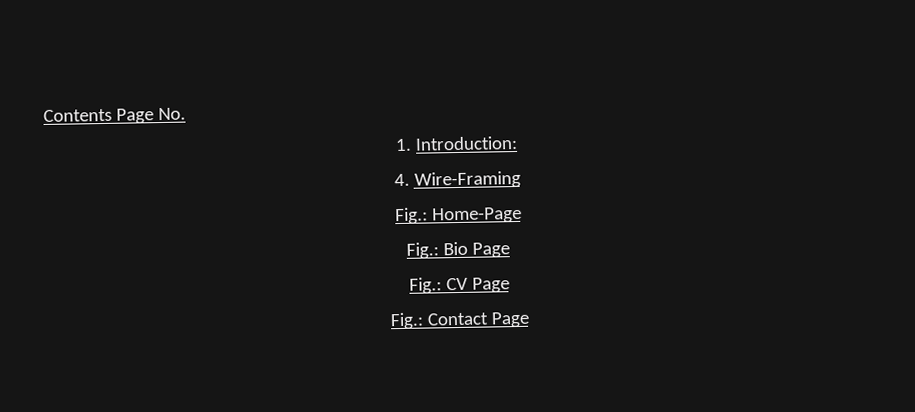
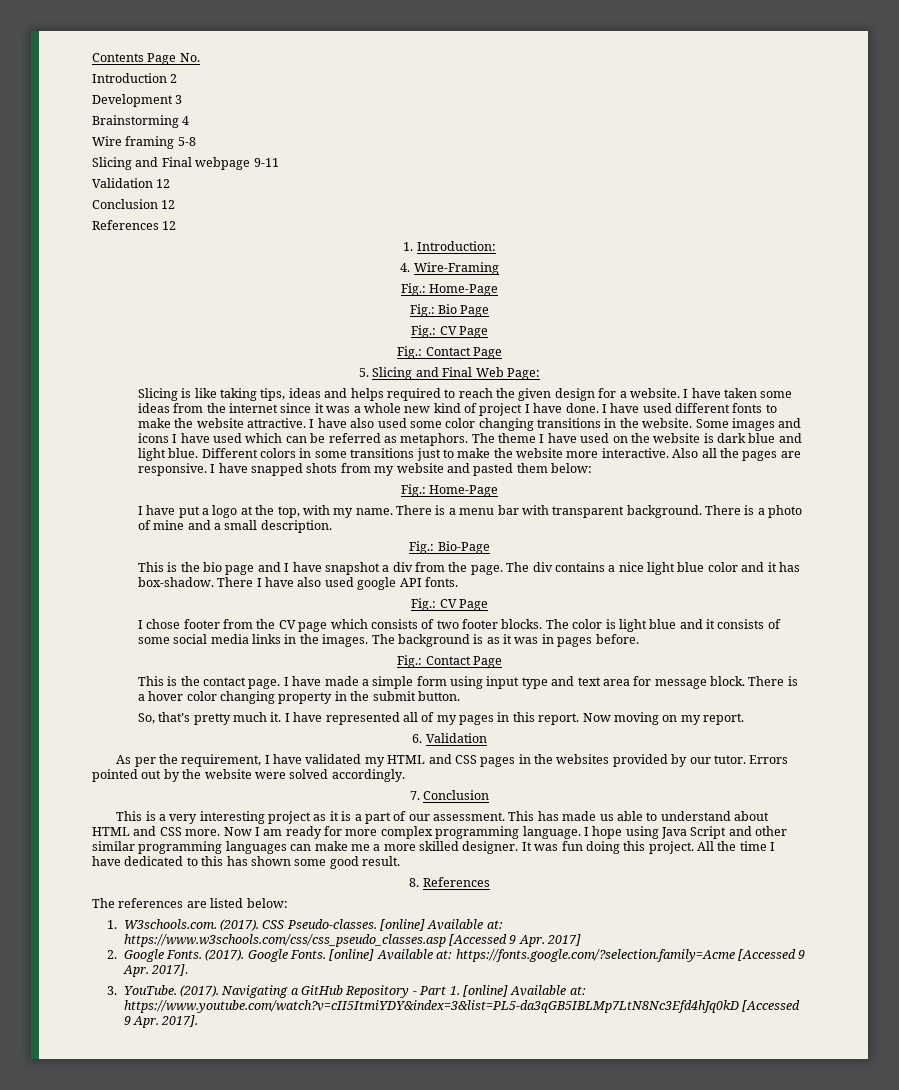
(186, 114) none -> [92,73,178,83] [92,94,183,107] [92,115,190,128] [92,136,196,149] [92,157,279,170] [92,178,171,188] [92,199,176,209] [92,220,177,230] // Introduction 2 // Development 3 // Brainstorming 4 // Wire framing 5-8 // Slicing and Final webpage 9-11 // Validation 12 // Conclusion 12 // References 12
(530, 319) none -> [359,367,540,380] [137,388,793,401] [137,403,777,416] [137,418,802,431] [137,433,802,446] [137,448,801,461] [137,463,593,476] [400,484,499,497] [137,505,803,518] [137,520,332,533] [409,541,490,554] [137,562,800,575] [137,577,458,590] [411,598,488,611] [137,619,781,632] [137,634,639,647] [397,655,502,668] [137,676,798,689] [137,691,460,704] [137,712,745,725] [412,733,487,743] [116,754,789,767] [92,769,405,782] [409,790,490,800] [116,811,770,824] [92,826,788,839] [92,841,776,854] [92,856,400,869] [409,877,490,887] [92,898,288,908] [107,919,503,931] [123,934,582,947] [107,949,806,962] [122,964,188,977] [107,985,586,998] [123,1000,800,1013] [123,1015,199,1028] // 5. Slicing and Final Web Page: // Slicing is like taking tips, ideas and helps required to reach the given design for a website. I have taken some ideas from the internet since it was a whole new kind of project I have done. I have used different fonts to make the website attractive. I have also used some color changing transitions in the website. Some images and icons I have used which can be referred as metaphors. The theme I have used on the website is dark blue and light blue. Different colors in some transitions just to make the website more interactive. Also all the pages are responsive. I have snapped shots from my website and pasted them below: // Fig.: Home-Page // I have put a logo at the top, with my name. There is a menu bar with transparent background. There is a photo of mine and a small description. // Fig.: Bio-Page // This is the bio page and I have snapshot a div from the page. The div contains a nice light blue color and it has box-shadow. There I have also used google API fonts. // Fig.: CV Page // I chose footer from the CV page which consists of two footer blocks. The color is light blue and it consists of some social media links in the images. The background is as it was in pages before. // Fig.: Contact Page // This is the contact page. I have made a simple form using input type and text area for message block. There is a hover color changing property in the submit button. // So, that’s pretty much it. I have represented all of my pages in this report. Now moving on my report. // 6. Validation // As per the requirement, I have validated my HTML and CSS pages in the websites provided by our tutor. Errors pointed out by the website were solved accordingly. // 7. Conclusion // This is a very interesting project as it is a part of our assessment. This has made us able to understand about HTML and CSS more. Now I am ready for more complex programming language. I hope using Java Script and other similar programming languages can make me a more skilled designer. It was fun doing this project. All the time I have dedicated to this has shown some good result. // 8. References // The references are listed below: // 1. W3schools.com. (2017). CSS Pseudo-classes. [online] Available at: https://www.w3schools.com/css/css_pseudo_classes.asp [Accessed 9 Apr. 2017] // 2. Google Fonts. (2017). Google Fonts. [online] Available at: https://fonts.google.com/?selection.family=Acme [Accessed 9 Apr. 2017]. // 3. YouTube. (2017). Navigating a GitHub Repository - Part 1. [online] Available at: https://www.youtube.com/watch?v=cII5ItmiYDY&index=3&list=PL5-da3qGB5IBLMp7LtN8Nc3Efd4hJq0kD [Accessed 9 Apr. 2017].

